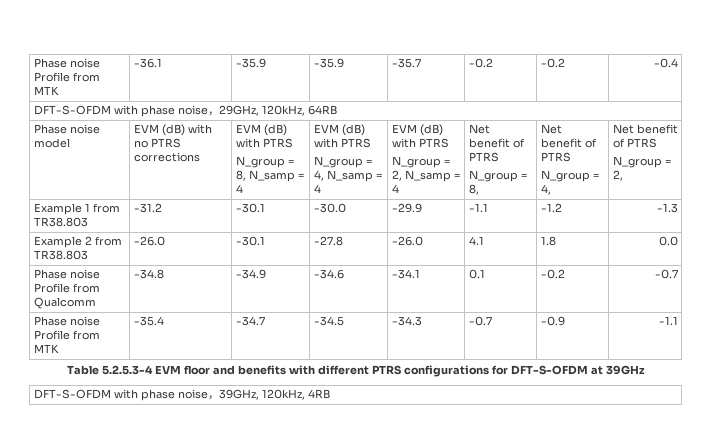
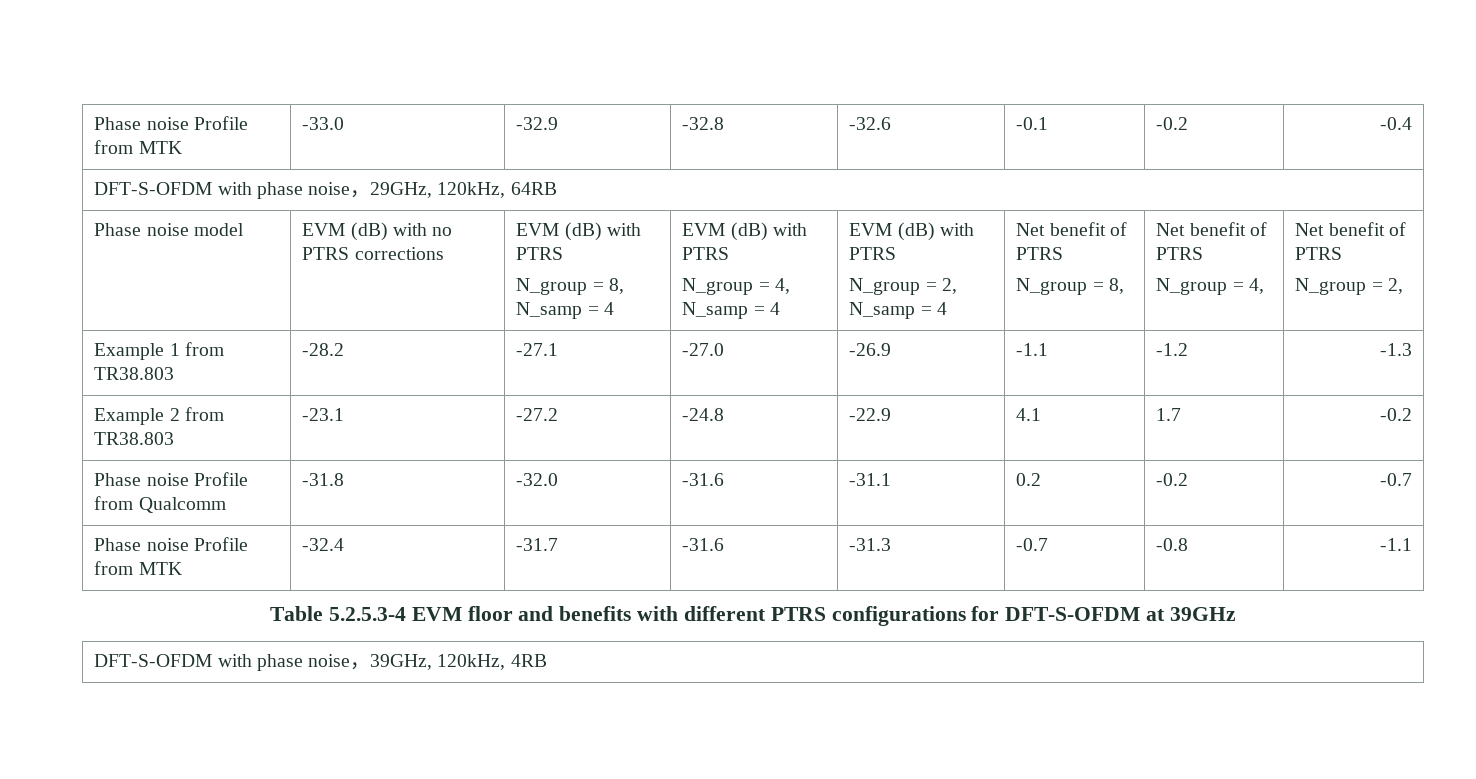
[33,58,100,68] [33,72,100,82] [33,86,59,95] [133,58,162,68] [235,58,266,68] [313,58,344,68] [391,58,421,68] [468,58,493,68] Phase noise Profile from MTK | -36.1 | -35.9 | -35.9 | -35.7 | -0.2 -> [94,116,248,130] [94,140,182,154] [302,117,345,130] [516,117,559,130] [682,117,725,130] [849,117,892,130] [1016,117,1049,130] Phase noise Profile from MTK | -33.0 | -32.9 | -32.8 | -32.6 | -0.1
[133,203,162,213] [235,203,265,213] [313,203,346,213] [391,203,422,213] -31.2 | -30.1 | -30.0 | -29.9 -> [302,343,345,356] [516,343,559,356] [682,343,725,356] [849,343,892,356] -28.2 | -27.1 | -27.0 | -26.9
[133,236,165,246] [235,236,265,246] [313,236,343,246] [391,236,423,246] -26.0 | -30.1 | -27.8 | -26.0 -> [302,408,345,421] [516,408,559,421] [682,408,725,421] [849,408,892,421] -23.1 | -27.2 | -24.8 | -22.9
[540,236,556,246] [658,236,678,246] 1.8 | 0.0 -> [1156,408,1182,421] [1379,408,1412,421] 1.7 | -0.2
[133,269,164,279] [235,269,266,279] [313,269,344,279] [391,269,420,279] [468,269,485,279] -34.8 | -34.9 | -34.6 | -34.1 | 0.1 -> [302,473,345,486] [516,473,559,486] [682,473,725,486] [849,473,892,486] [1016,473,1042,486] -31.8 | -32.0 | -31.6 | -31.1 | 0.2
[133,316,164,326] [235,316,265,326] [313,316,344,326] [391,316,422,326] -35.4 | -34.7 | -34.5 | -34.3 -> [302,538,345,551] [516,538,559,551] [682,538,725,551] [849,538,892,551] -32.4 | -31.7 | -31.6 | -31.3
[540,316,565,326] -0.9 -> [1156,538,1189,551] -0.8

